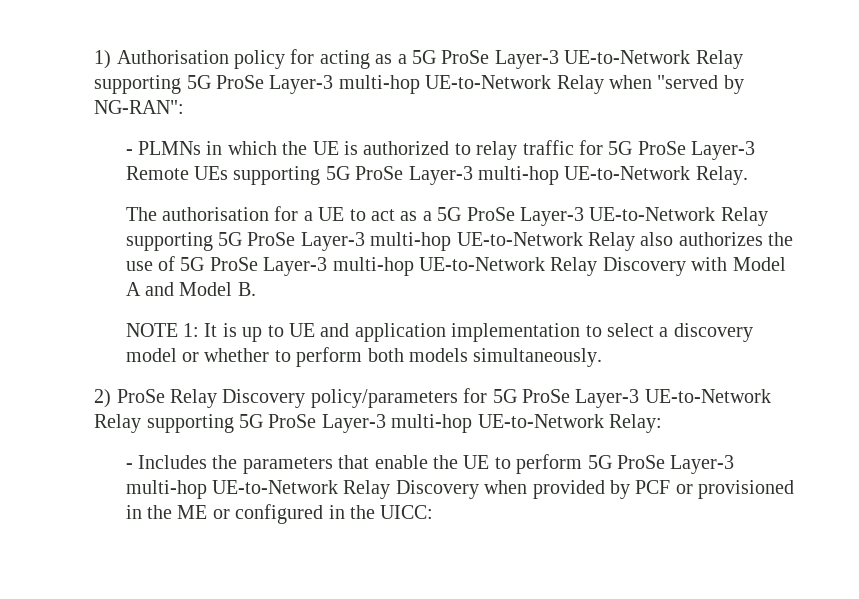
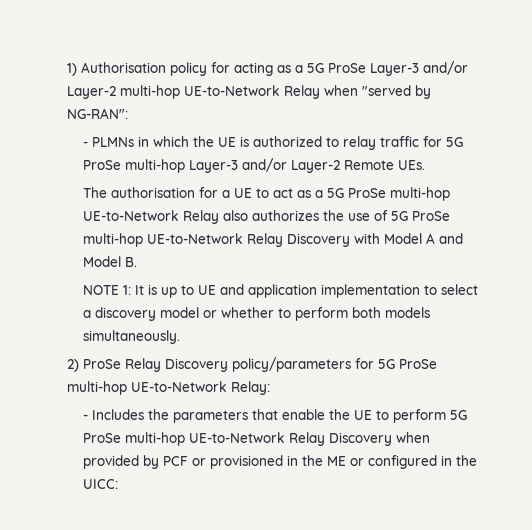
[564,50,743,69] [94,75,334,94] UE-to-Network Relay supporting 5G ProSe Layer-3 -> [422,61,468,75] [66,86,116,99] and/or Layer-2
[691,141,756,160] [125,166,748,185] Layer-3 Remote UEs supporting 5G ProSe Layer-3 multi-hop UE-to-Network Relay. -> [125,158,426,173] multi-hop Layer-3 and/or Layer-2 Remote UEs.
[519,207,768,226] [125,232,365,251] Layer-3 UE-to-Network Relay supporting 5G ProSe Layer-3 -> (387, 193) none
[263,257,328,276] Layer-3 -> (451, 216) none
[575,389,771,408] [94,414,386,433] Layer-3 UE-to-Network Relay supporting 5G ProSe Layer-3 -> (437, 364) none
[670,455,735,474] Layer-3 -> (122, 438) none

